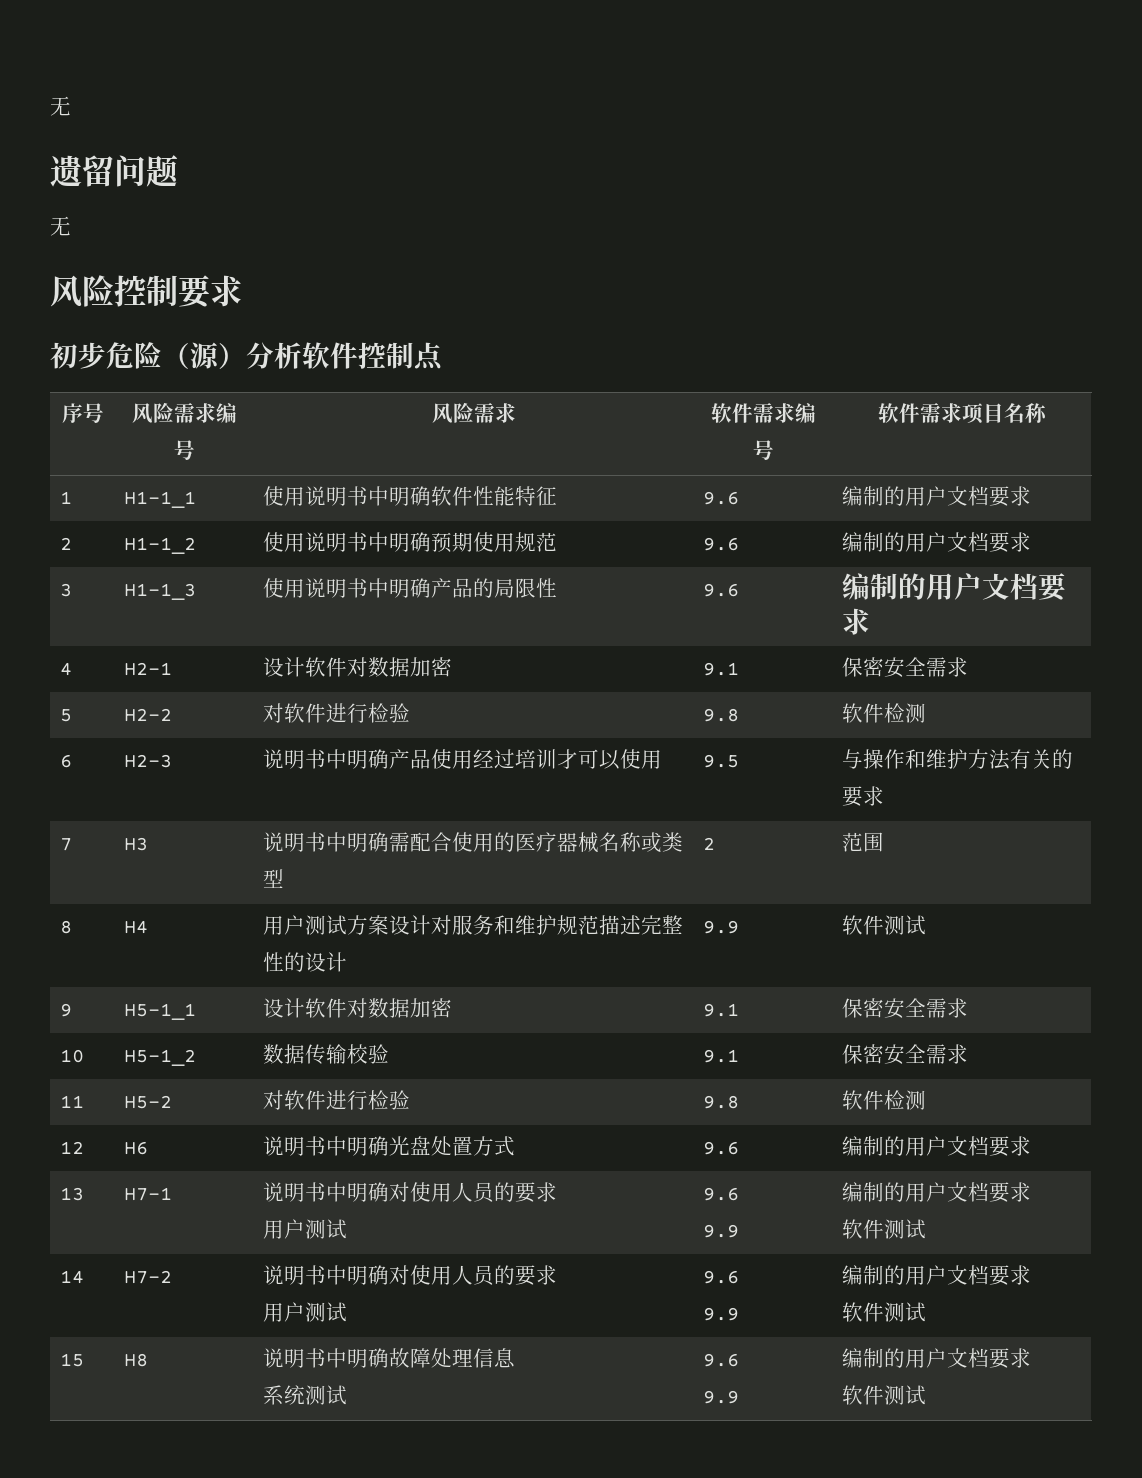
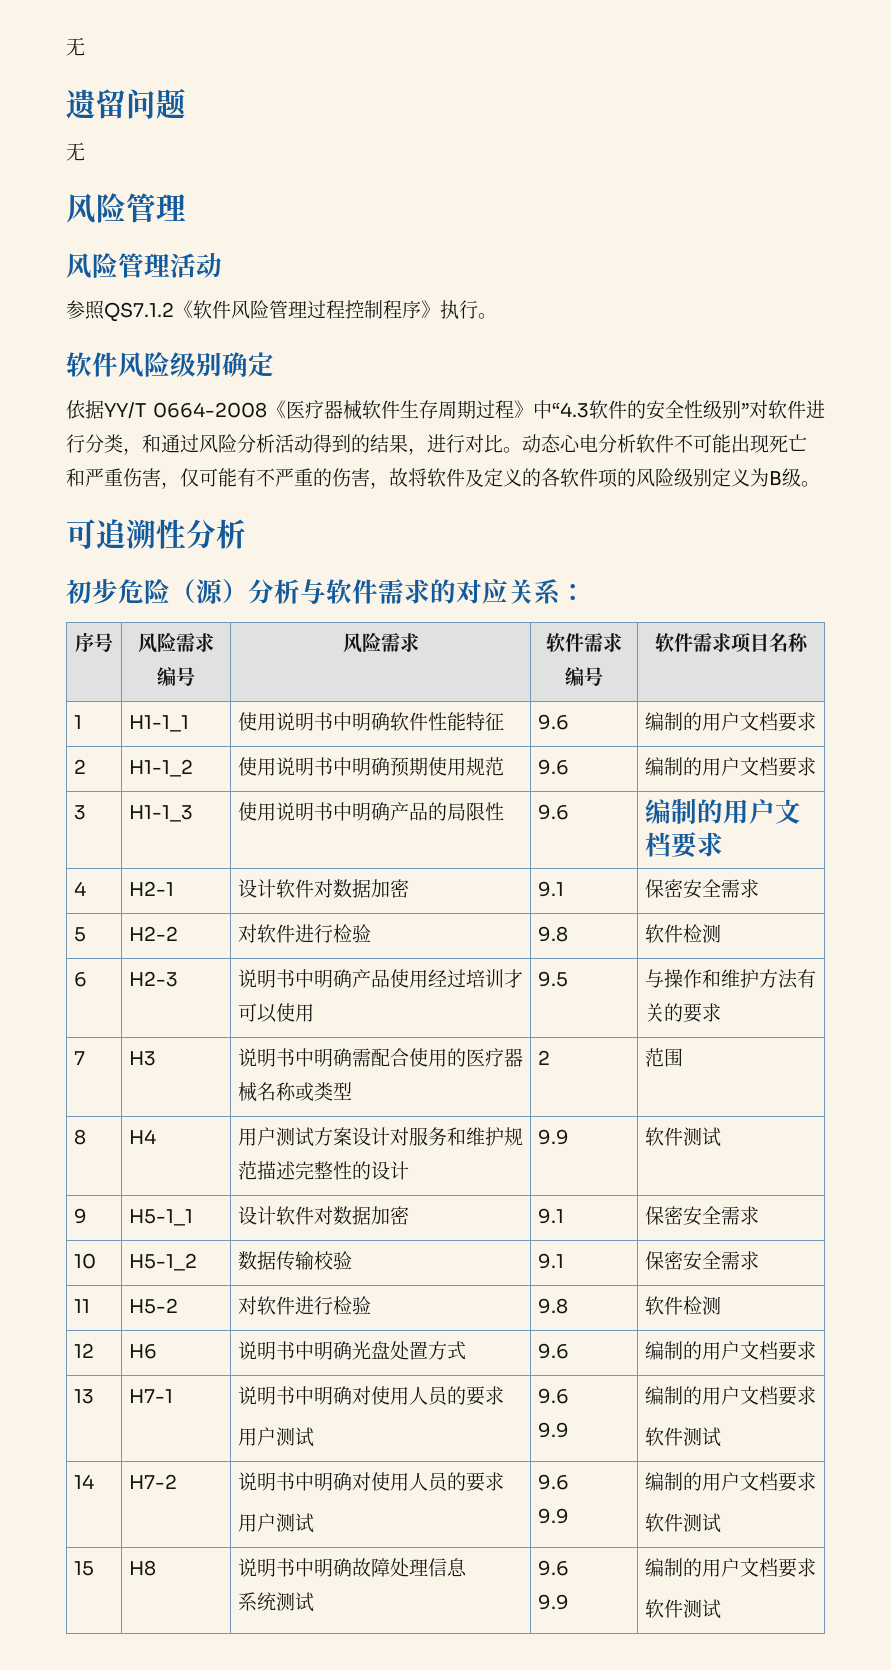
[114,275,242,309] 控制要求 -> [126,193,186,223] [66,252,222,278] [66,300,497,322] [66,352,274,377] [66,400,825,420] [66,434,807,455] [66,468,820,489] [66,519,246,549] 管理 // 风险管理活动 // 参照QS7.1.2《软件风险管理过程控制程序》执行。 // 软件风险级别确定 // 依据YY/T 0664-2008《医疗器械软件生存周期过程》中“4.3软件的安全性级别”对软件进行分类，和通过风险分析活动得到的结果，进行对比。动态心电分析软件不可能出现死亡和严重伤害，仅可能有不严重的伤害，故将软件及定义的各软件项的风险级别定义为B级。 // 可追溯性分析
[302,342,444,371] 软件控制点 -> [300,579,586,605] 与软件需求的对应关系：

